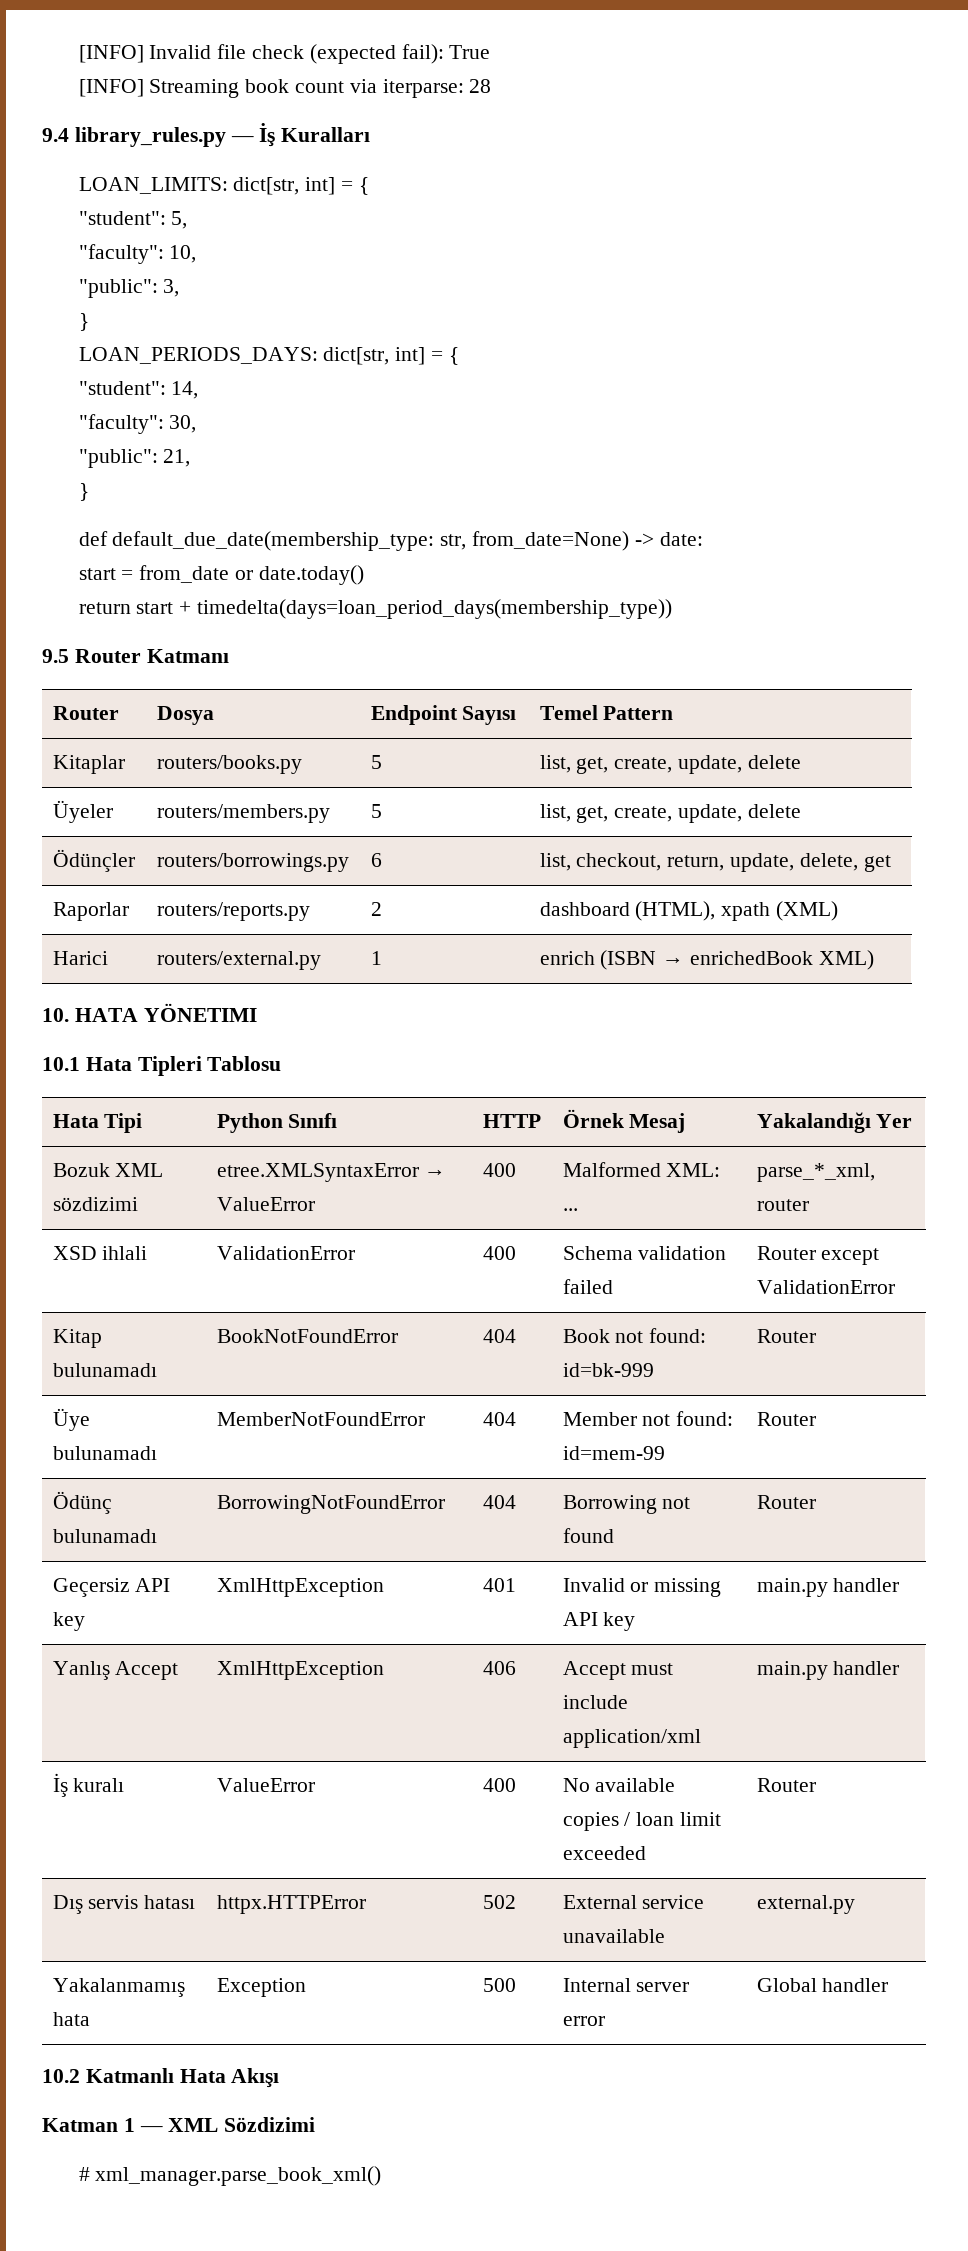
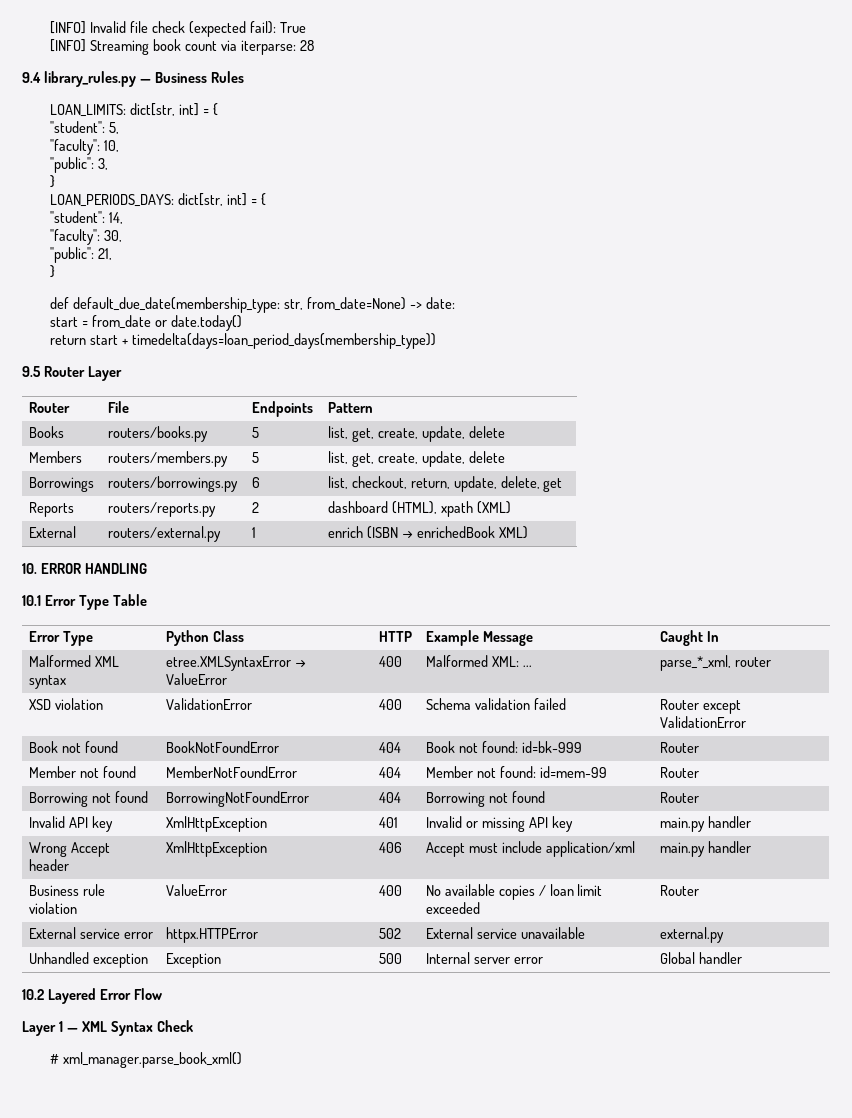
[259,123,371,147] İş Kuralları -> [154,71,244,83] Business Rules
[146,649,229,663] Katmanı -> [87,366,122,381] Layer
[156,706,214,725] [370,705,517,725] [539,705,598,720] Dosya | Endpoint Sayısı | Temel -> [107,401,129,413] [251,401,313,417] File | Endpoints |
[52,755,125,774] Kitaplar -> [28,426,64,438] Books
[52,800,113,823] Üyeler -> [28,451,82,463] Members
[52,849,135,872] Ödünçler -> [28,477,94,492] Borrowings
[52,902,129,921] Raporlar -> [28,502,74,517] Reports
[52,951,108,965] Harici -> [28,526,76,538] External
[74,1003,257,1022] HATA YÖNETIMI -> [40,563,147,574] ERROR HANDLING
[85,1056,282,1076] [52,1113,143,1133] Hata Tipleri Tablosu // Hata Tipi -> [44,594,147,610] [28,631,93,646] Error Type Table // Error Type
[288,1113,338,1128] Sınıfı -> [212,630,244,642] Class
[562,1109,686,1133] [756,1112,913,1133] [52,1163,164,1177] [52,1197,138,1211] Örnek Mesaj | Yakalandığı Yer // Bozuk XML sözdizimi -> [425,630,533,646] [659,630,719,646] [28,655,119,667] [28,675,66,689] Example Message | Caught In // Malformed XML syntax
[102,1246,148,1260] ihlali -> [54,698,103,710] violation
[52,1329,102,1348] [52,1363,157,1377] Kitap bulunamadı -> [28,741,118,753] Book not found
[52,1408,90,1431] [52,1446,157,1460] Üye bulunamadı -> [28,766,136,778] Member not found
[52,1491,112,1514] [52,1529,157,1543] Ödünç bulunamadı -> [28,791,148,807] Borrowing not found
[52,1578,130,1597] Geçersiz -> [28,816,65,828] Invalid
[52,1661,179,1680] Yanlış Accept -> [28,842,110,857] [28,859,69,871] Wrong Accept header
[52,1773,125,1797] İş kuralı -> [28,884,105,896] [28,902,77,914] Business rule violation
[52,1895,196,1914] Dış servis hatası -> [28,927,153,939] External service error
[52,1978,185,1997] [52,2012,90,2026] Yakalanmamış hata -> [28,952,148,968] Unhandled exception
[85,2068,280,2088] [42,2118,118,2132] Katmanlı Hata Akışı // Katman -> [47,988,162,1004] [22,1021,56,1036] Layered Error Flow // Layer
[224,2117,316,2132] Sözdizimi -> [110,1020,193,1036] Syntax Check

